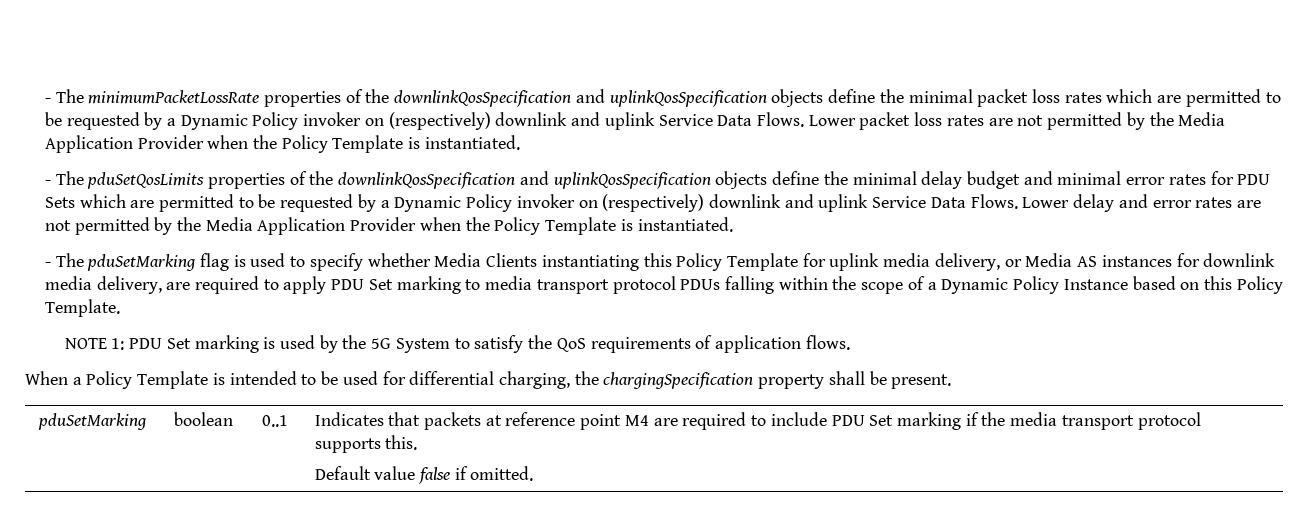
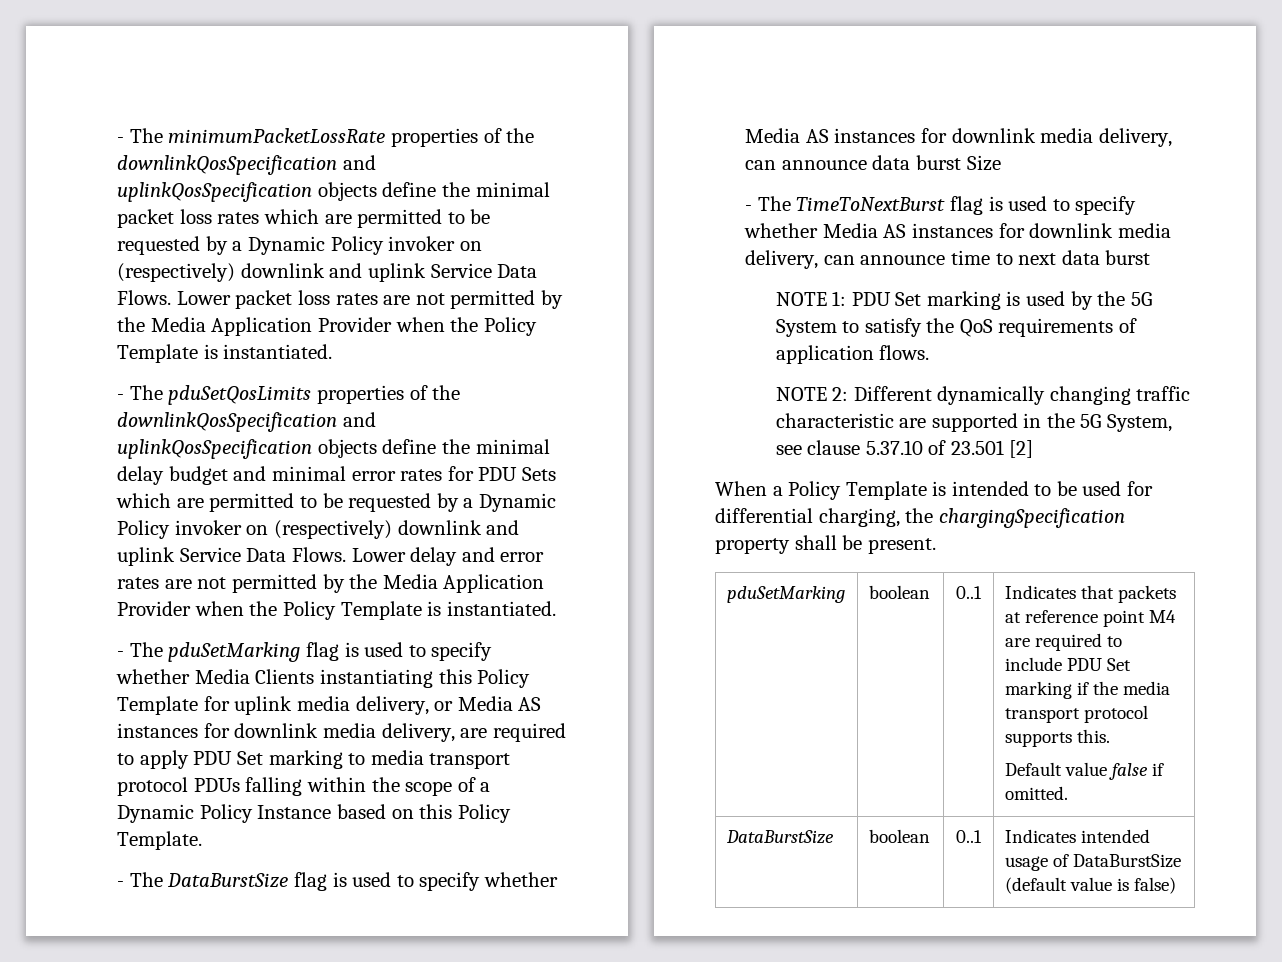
(120, 308) none -> [117,872,558,891] [745,128,1172,147] [745,155,1001,171] [745,196,1137,215] [744,223,1171,238] [745,250,1151,269] // - The DataBurstSize flag is used to specify whether Media AS instances for downlink media delivery, can announce data burst Size // - The TimeToNextBurst flag is used to specify whether Media AS instances for downlink media delivery, can announce time to next data burst
(850, 342) none -> [775,386,1191,405] [775,413,1173,432] [775,440,1034,458] // NOTE 2: Different dynamically changing traffic characteristic are supported in the 5G System, see clause 5.37.10 of 23.501 [2]
(534, 473) none -> [725,830,834,844] [868,829,930,843] [956,830,982,843] [1004,829,1150,843] [1004,854,1181,871] [1004,877,1176,894] // DataBurstSize | boolean | 0..1 | Indicates intended usage of DataBurstSize (default value is false)

